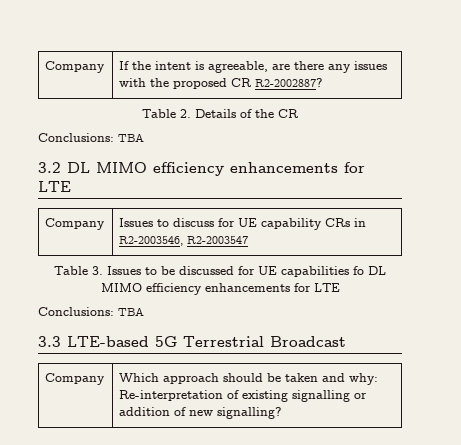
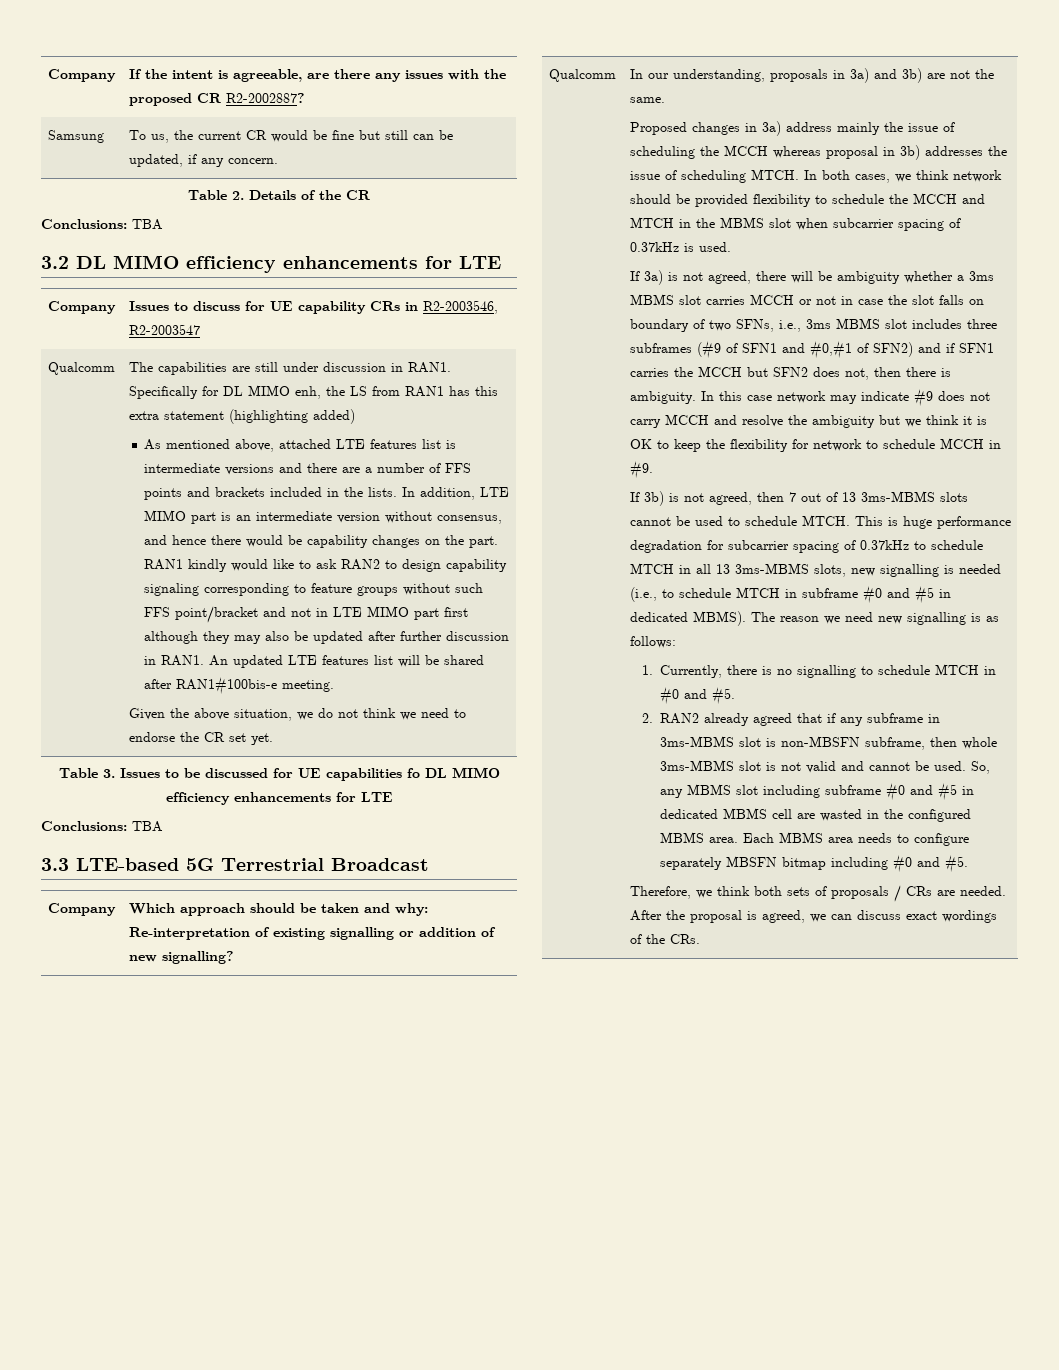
(324, 82) none -> [47,130,104,143] [128,130,453,143] [128,154,278,167] // Samsung | To us, the current CR would be fine but still can be updated, if any concern.
(249, 240) none -> [47,362,115,375] [128,362,451,375] [128,385,498,399] [128,409,355,424] [144,439,457,452] [144,463,472,475] [144,487,510,500] [144,510,503,524] [144,535,499,548] [144,559,508,572] [144,583,484,596] [144,606,469,623] [144,631,510,644] [144,655,485,668] [144,677,335,695] [128,708,466,721] [128,732,273,745] // Qualcomm | The capabilities are still under discussion in RAN1. Specifically for DL MIMO enh, the LS from RAN1 has this extra statement (highlighting added) // As mentioned above, attached LTE features list is intermediate versions and there are a number of FFS points and brackets included in the lists. In addition, LTE MIMO part is an intermediate version without consensus, and hence there would be capability changes on the part. RAN1 kindly would like to ask RAN2 to design capability signaling corresponding to feature groups without such FFS point/bracket and not in LTE MIMO part first although they may also be updated after further discussion in RAN1. An updated LTE features list will be shared after RAN1#100bis-e meeting. // Given the above situation, we do not think we need to endorse the CR set yet.
(283, 413) none -> [548,69,616,82] [629,68,994,83] [629,97,665,103] [629,121,955,136] [629,145,1007,160] [629,169,1002,183] [629,193,985,207] [629,217,961,231] [629,242,731,252] [629,270,994,285] [629,294,984,305] [629,318,997,332] [629,341,994,359] [629,366,951,380] [629,389,990,407] [629,414,987,428] [629,438,1001,452] [629,461,653,479] [629,491,968,506] [629,515,1011,529] [629,540,983,553] [629,563,1001,577] [629,586,951,604] [629,611,999,626] [629,636,676,648] [642,664,997,678] [660,687,736,705] [642,713,941,726] [660,736,998,750] [660,760,991,774] [660,783,975,801] [660,808,972,822] [660,832,970,846] [660,855,969,873] [629,885,1006,902] [629,910,997,923] [629,934,700,944] // Qualcomm | In our understanding, proposals in 3a) and 3b) are not the same. // Proposed changes in 3a) address mainly the issue of scheduling the MCCH whereas proposal in 3b) addresses the issue of scheduling MTCH. In both cases, we think network should be provided flexibility to schedule the MCCH and MTCH in the MBMS slot when subcarrier spacing of 0.37kHz is used. // If 3a) is not agreed, there will be ambiguity whether a 3ms MBMS slot carries MCCH or not in case the slot falls on boundary of two SFNs, i.e., 3ms MBMS slot includes three subframes (#9 of SFN1 and #0,#1 of SFN2) and if SFN1 carries the MCCH but SFN2 does not, then there is ambiguity. In this case network may indicate #9 does not carry MCCH and resolve the ambiguity but we think it is OK to keep the flexibility for network to schedule MCCH in #9. // If 3b) is not agreed, then 7 out of 13 3ms-MBMS slots cannot be used to schedule MTCH. This is huge performance degradation for subcarrier spacing of 0.37kHz to schedule MTCH in all 13 3ms-MBMS slots, new signalling is needed (i.e., to schedule MTCH in subframe #0 and #5 in dedicated MBMS). The reason we need new signalling is as follows: // 1. Currently, there is no signalling to schedule MTCH in #0 and #5. // 2. RAN2 already agreed that if any subframe in 3ms-MBMS slot is non-MBSFN subframe, then whole 3ms-MBMS slot is not valid and cannot be used. So, any MBMS slot including subframe #0 and #5 in dedicated MBMS cell are wasted in the configured MBMS area. Each MBMS area needs to configure separately MBSFN bitmap including #0 and #5. // Therefore, we think both sets of proposals / CRs are needed. After the proposal is agreed, we can discuss exact wordings of the CRs.

